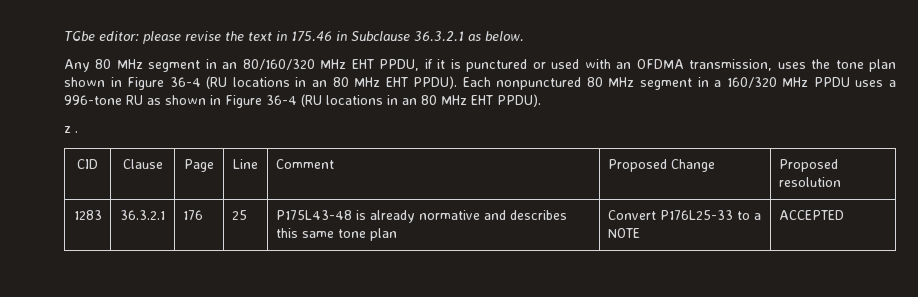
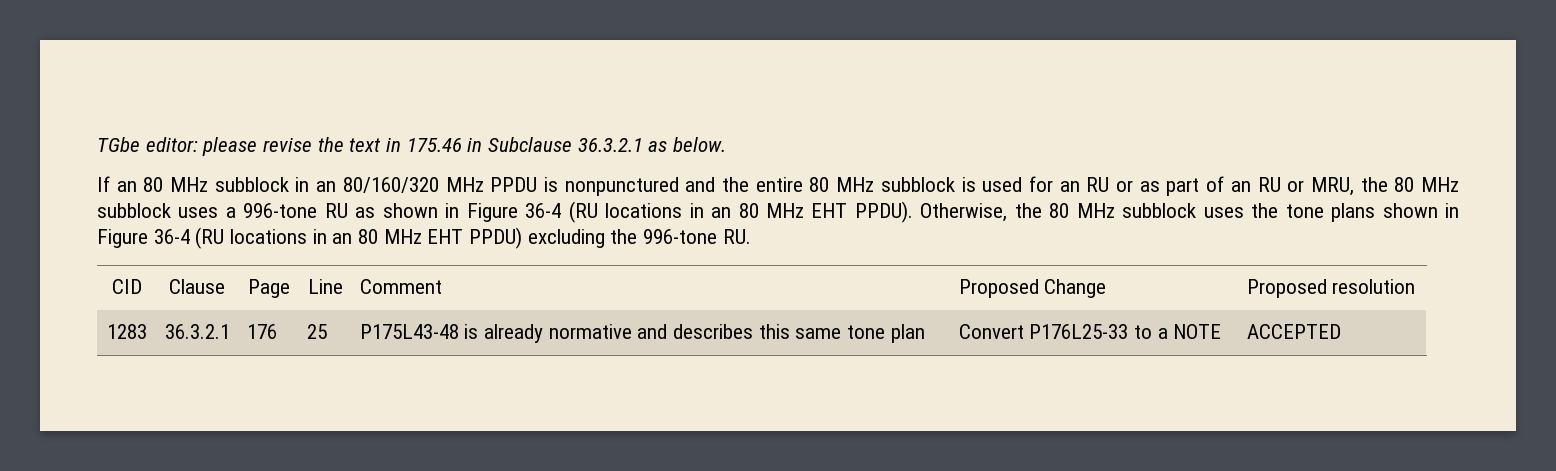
[64,59,201,72] Any 80 MHz segment -> [97,176,289,192] If an 80 MHz subblock
[351,59,896,72] [64,76,850,90] EHT PPDU, if it is punctured or used with an OFDMA transmission, uses the tone plan shown in Figure 36-4 (RU locations in an 80 MHz EHT PPDU). Each nonpunctured 80 MHz segment in a 160/320 MHz PPDU -> [490,176,1460,196] [97,203,171,218] PPDU is nonpunctured and the entire 80 MHz subblock is used for an RU or as part of an RU or MRU, the 80 MHz subblock
[64,126,78,133] // z . -> [920,203,1459,222] [97,227,751,249] Otherwise, the 80 MHz subblock uses the tone plans shown in Figure 36-4 (RU locations in an 80 MHz EHT PPDU) excluding the 996-tone RU.

